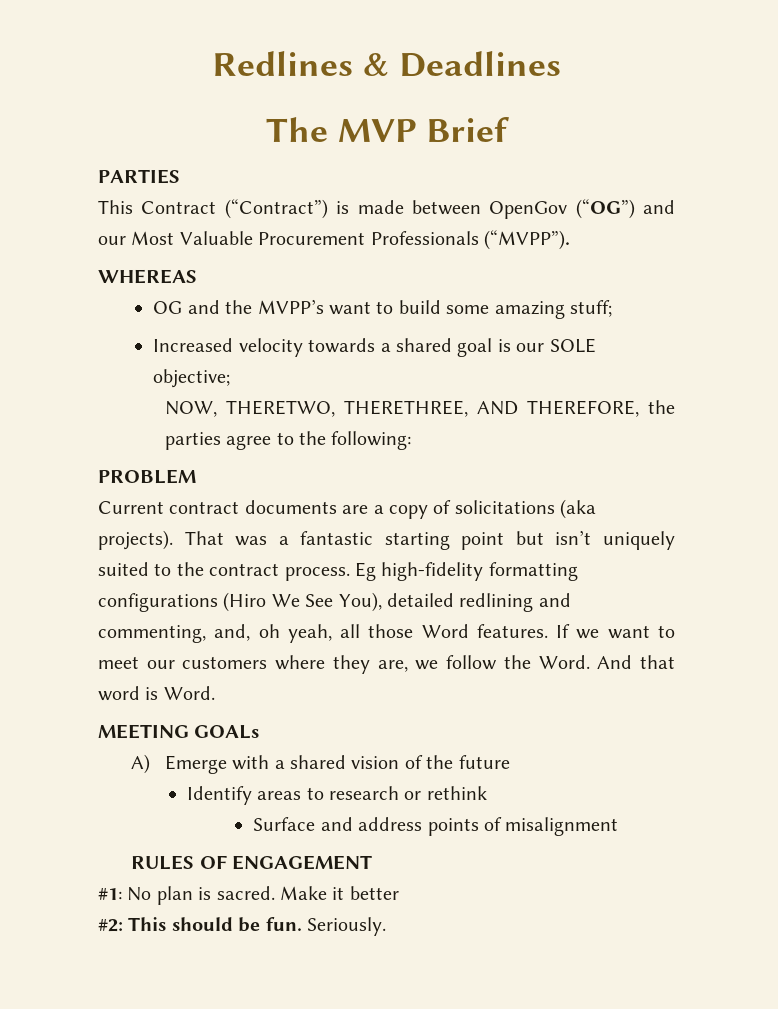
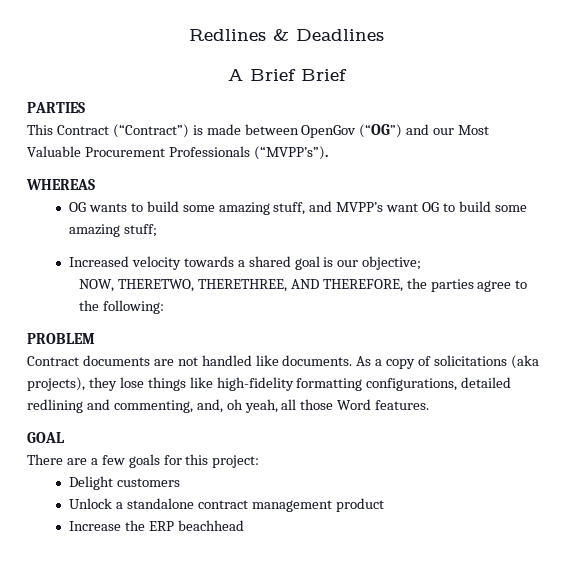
[265,117,417,142] The MVP -> [227,69,296,81] A Brief
[484,230,570,250] (“MVPP”). -> [253,146,328,160] (“MVPP’s”).
[187,300,253,314] and the -> [88,201,333,215] wants to build some amazing stuff, and
(371, 308) none -> [422,202,440,212] OG
[549,338,596,353] SOLE -> (359, 263) none
[98,500,369,514] Current contract documents are -> [27,355,372,366] Contract documents are not handled like documents. As
[98,530,675,550] [98,562,578,581] [98,592,382,612] projects). That was a fantastic starting point but isn’t uniquely suited to the contract process. Eg high-fidelity formatting configurations (Hiro We See You), -> [27,377,458,391] projects), they lose things like high-fidelity formatting configurations,
[556,624,675,639] [98,655,676,674] [98,686,215,701] [98,724,260,739] [131,754,510,774] [186,786,487,805] [253,817,619,836] [131,855,373,870] [98,886,399,905] [98,917,386,936] If we want to meet our customers where they are, we follow the Word. And that word is Word. // MEETING GOALs // A) Emerge with a shared vision of the future // Identify areas to research or rethink // Surface and address points of misalignment // RULES OF ENGAGEMENT // #1: No plan is sacred. Make it better // #2: This should be fun. Seriously. -> [27,432,65,443] [27,454,260,468] [68,476,180,490] [68,498,384,512] [68,520,244,531] // GOAL // There are a few goals for this project: // Delight customers // Unlock a standalone contract management product // Increase the ERP beachhead

